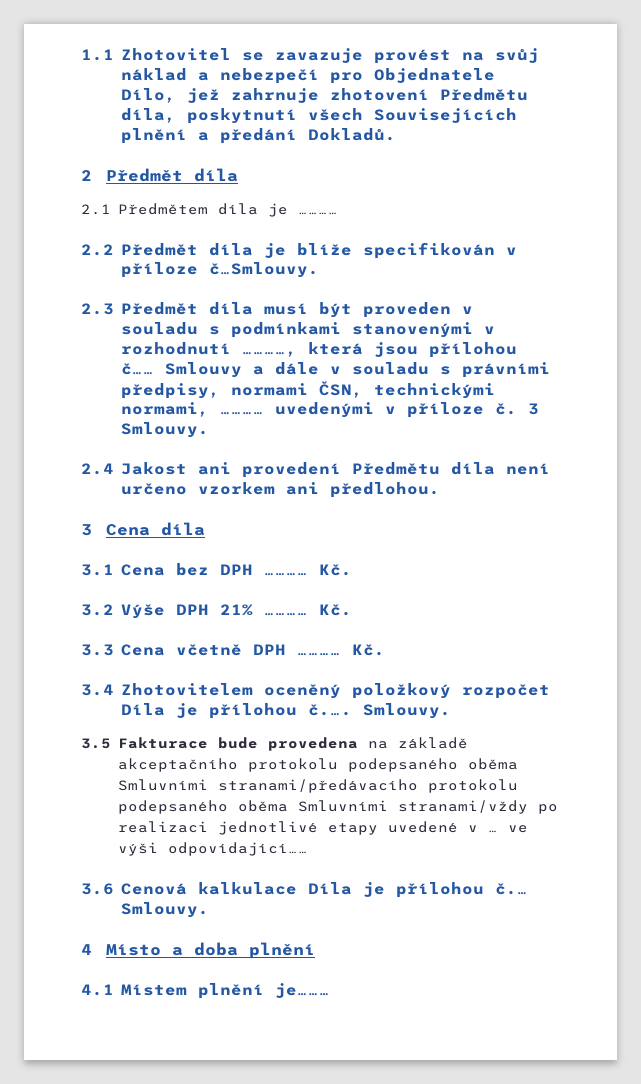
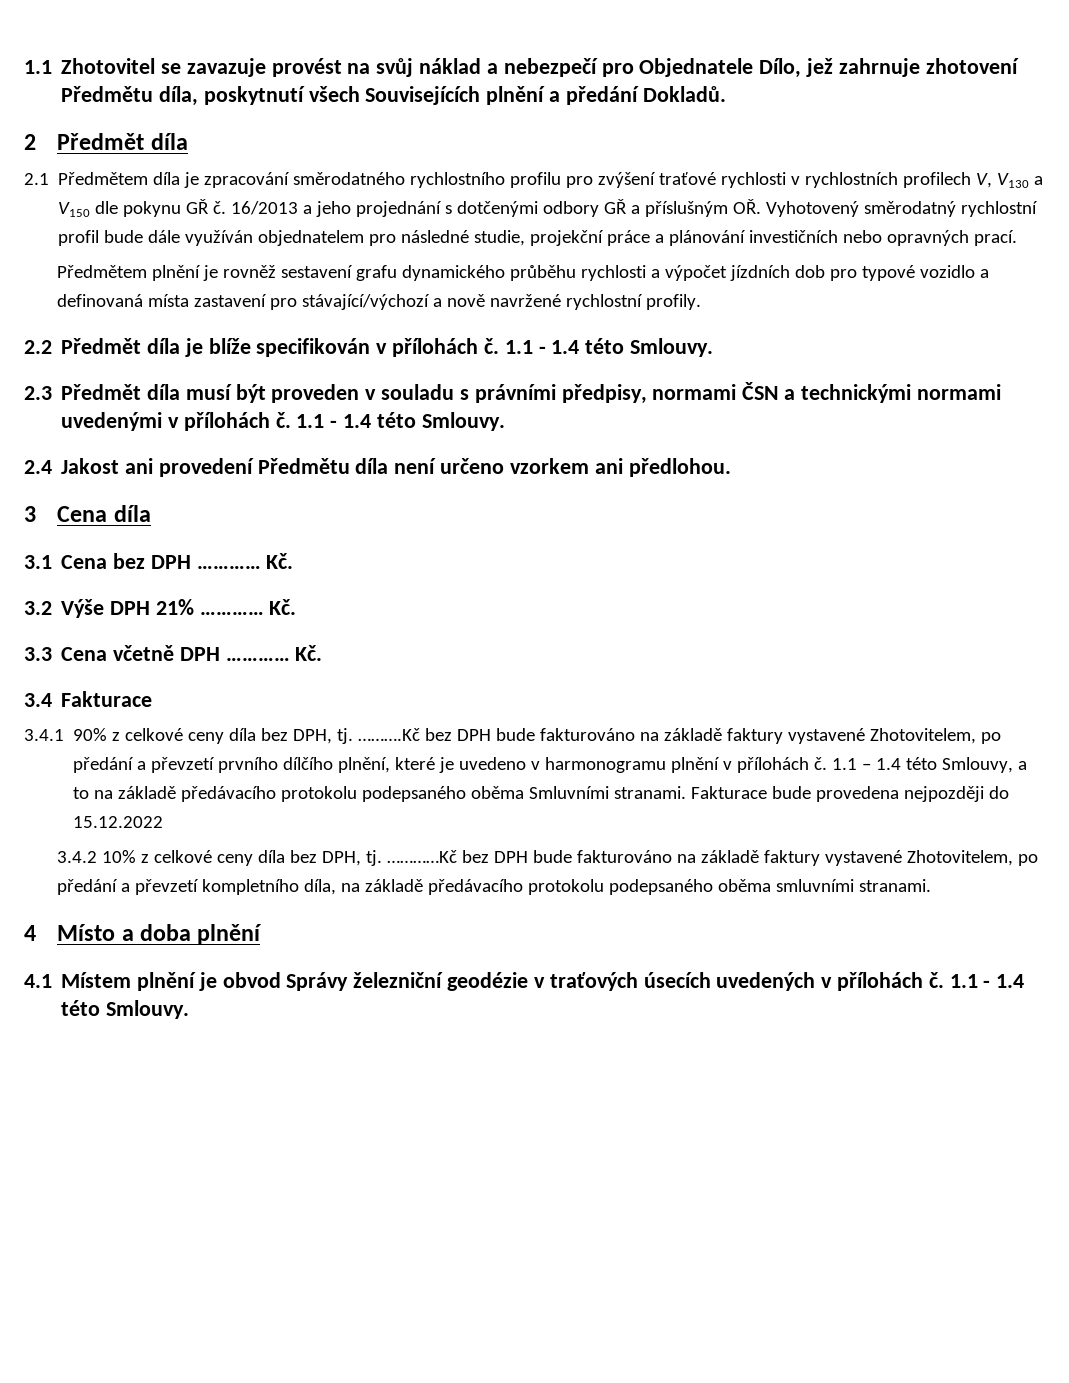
[297,212,338,215] ………… -> [204,172,1044,188] [58,199,1039,217] [58,230,1018,246] [57,265,990,281] [57,294,702,310] zpracování směrodatného rychlostního profilu pro zvýšení traťové rychlosti v rychlostních profilech V, V130 a V150 dle pokynu GŘ č. 16/2013 a jeho projednání s dotčenými odbory GŘ a příslušným OŘ. Vyhotovený směrodatný rychlostní profil bude dále využíván objednatelem pro následné studie, projekční práce a plánování investičních nebo opravných prací. // Předmětem plnění je rovněž sestavení grafu dynamického průběhu rychlosti a výpočet jízdních dob pro typové vozidlo a definovaná místa zastavení pro stávající/výchozí a nově navržené rychlostní profily.
[120,262,319,278] příloze č…Smlouvy. -> [392,338,713,357] přílohách č. 1.1 - 1.4 této Smlouvy.
[230,322,495,338] [120,342,517,358] [120,362,550,378] [120,381,495,399] [120,402,539,418] podmínkami stanovenými v rozhodnutí …………, která jsou přílohou č…… Smlouvy a dále v souladu s právními předpisy, normami ČSN, technickými normami, ………… uvedenými v příloze č. 3 -> [474,382,1001,404] [61,412,416,431] právními předpisy, normami ČSN a technickými normami uvedenými v přílohách č. 1.1 - 1.4 této
[120,683,550,699] [120,703,451,719] [81,737,468,751] [117,758,518,772] [117,779,518,793] [117,800,558,814] [117,821,528,835] [117,842,308,856] [81,882,528,898] [120,902,209,918] Zhotovitelem oceněný položkový rozpočet Díla je přílohou č.…. Smlouvy. // 3.5 Fakturace bude provedena na základě akceptačního protokolu podepsaného oběma Smluvními stranami/předávacího protokolu podepsaného oběma Smluvními stranami/vždy po realizaci jednotlivé etapy uvedené v … ve výši odpovídající…… // 3.6 Cenová kalkulace Díla je přílohou č.… Smlouvy. -> [61,691,153,707] [24,728,1002,744] [73,757,1028,773] [73,786,1010,802] [73,816,164,828] [57,850,1039,866] [57,879,932,895] Fakturace // 3.4.1 90% z celkové ceny díla bez DPH, tj. ……….Kč bez DPH bude fakturováno na základě faktury vystavené Zhotovitelem, po předání a převzetí prvního dílčího plnění, které je uvedeno v harmonogramu plnění v přílohách č. 1.1 – 1.4 této Smlouvy, a to na základě předávacího protokolu podepsaného oběma Smluvními stranami. Fakturace bude provedena nejpozději do 15.12.2022 // 3.4.2 10% z celkové ceny díla bez DPH, tj. …………Kč bez DPH bude fakturováno na základě faktury vystavené Zhotovitelem, po předání a převzetí kompletního díla, na základě předávacího protokolu podepsaného oběma smluvními stranami.
[274,983,330,998] je……… -> [198,972,1025,991] [61,1000,190,1019] je obvod Správy železniční geodézie v traťových úsecích uvedených v přílohách č. 1.1 - 1.4 této Smlouvy.

